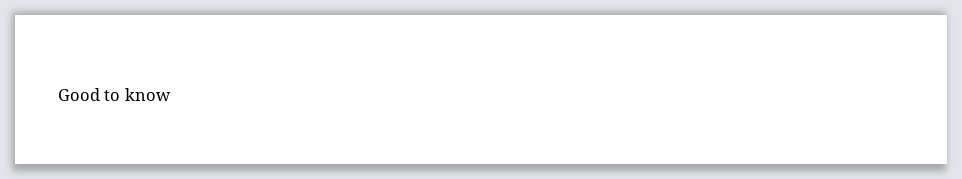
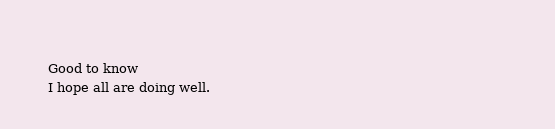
(171, 94) none -> [48,82,210,95] // I hope all are doing well.

